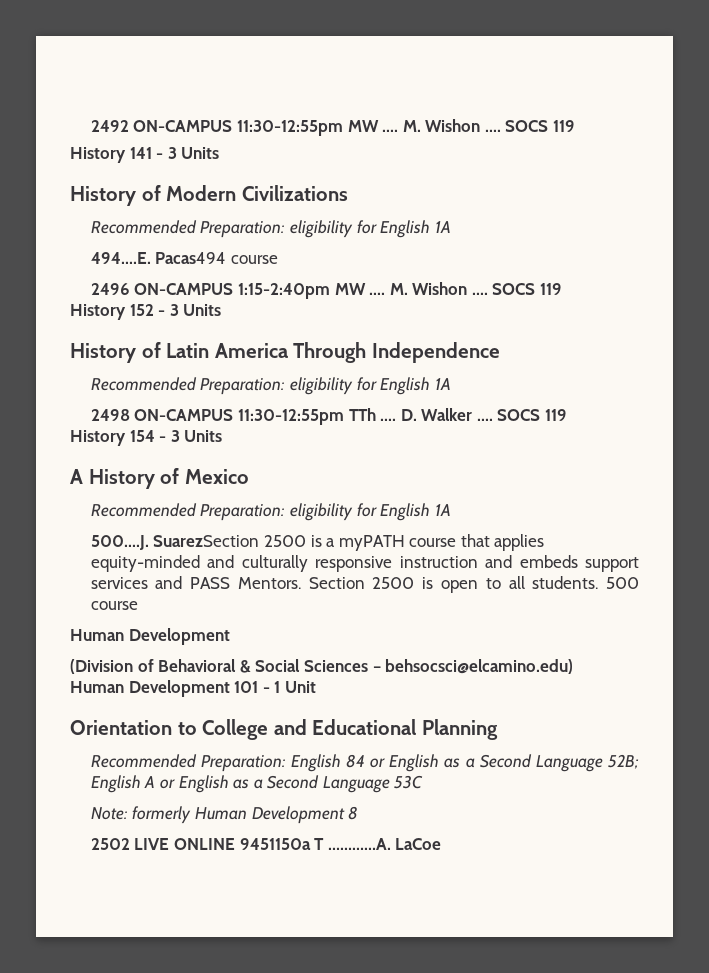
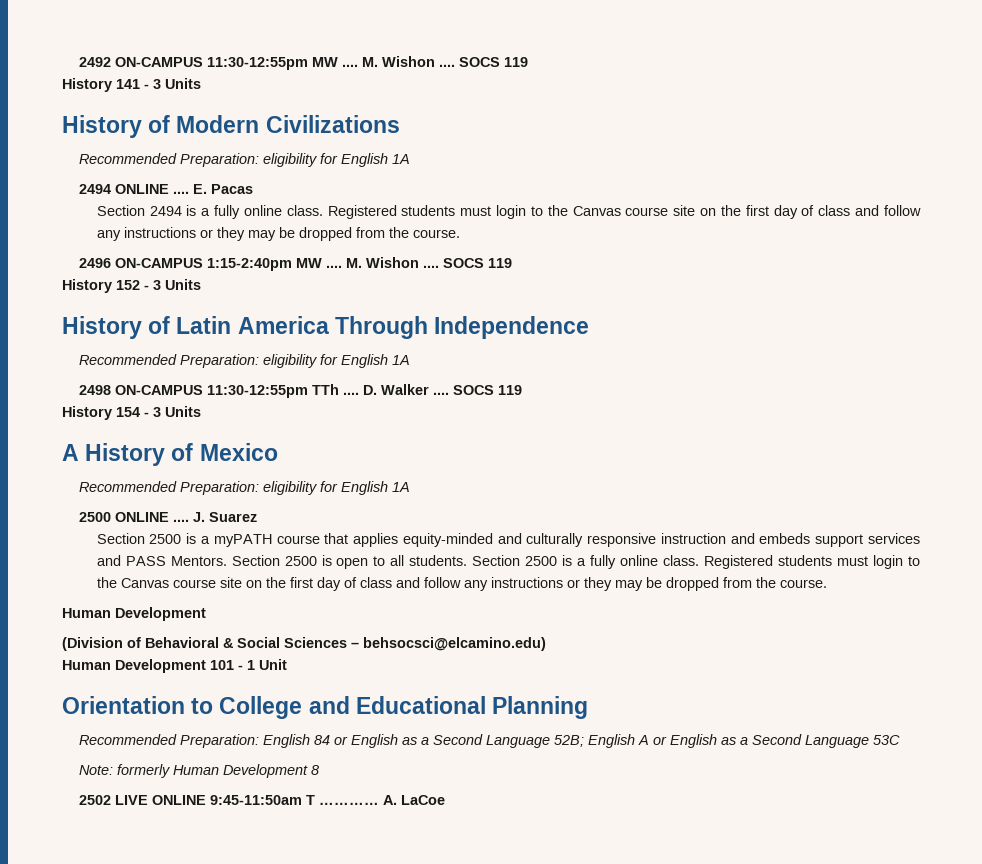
[90,252,278,264] 494....E. Pacas494 course -> [79,184,254,194] [96,205,921,219] [96,227,460,241] 2494 ONLINE .... E. Pacas // Section 2494 is a fully online class. Registered students must login to the Canvas course site on the first day of class and follow any instructions or they may be dropped from the course.
[90,535,260,550] 500....J. SuarezSection -> [79,512,258,522] [96,533,145,544] 2500 ONLINE .... J. Suarez // Section
[605,577,639,589] [90,601,138,610] 500 course -> [472,555,920,569] [96,577,827,591] Section 2500 is a fully online class. Registered students must login to the Canvas course site on the first day of class and follow any instructions or they may be dropped from the course.
[239,838,391,850] 9451150a T …………A. -> [210,795,398,805] 9:45-11:50am T ………… A.

